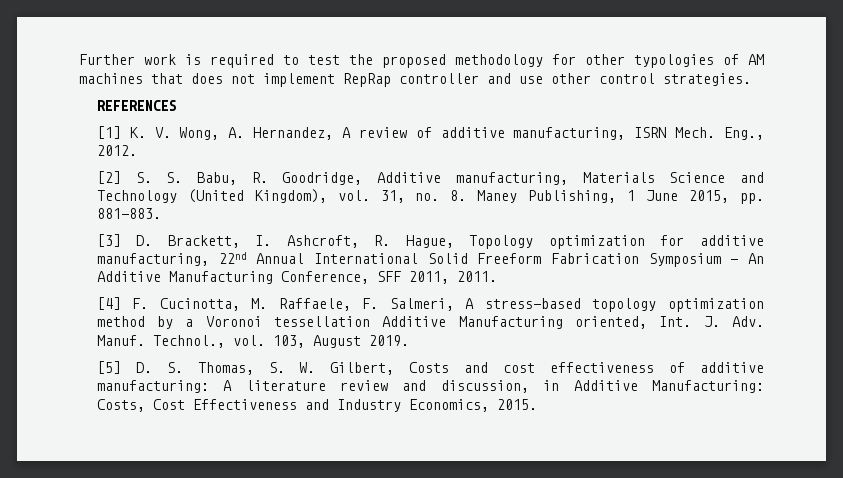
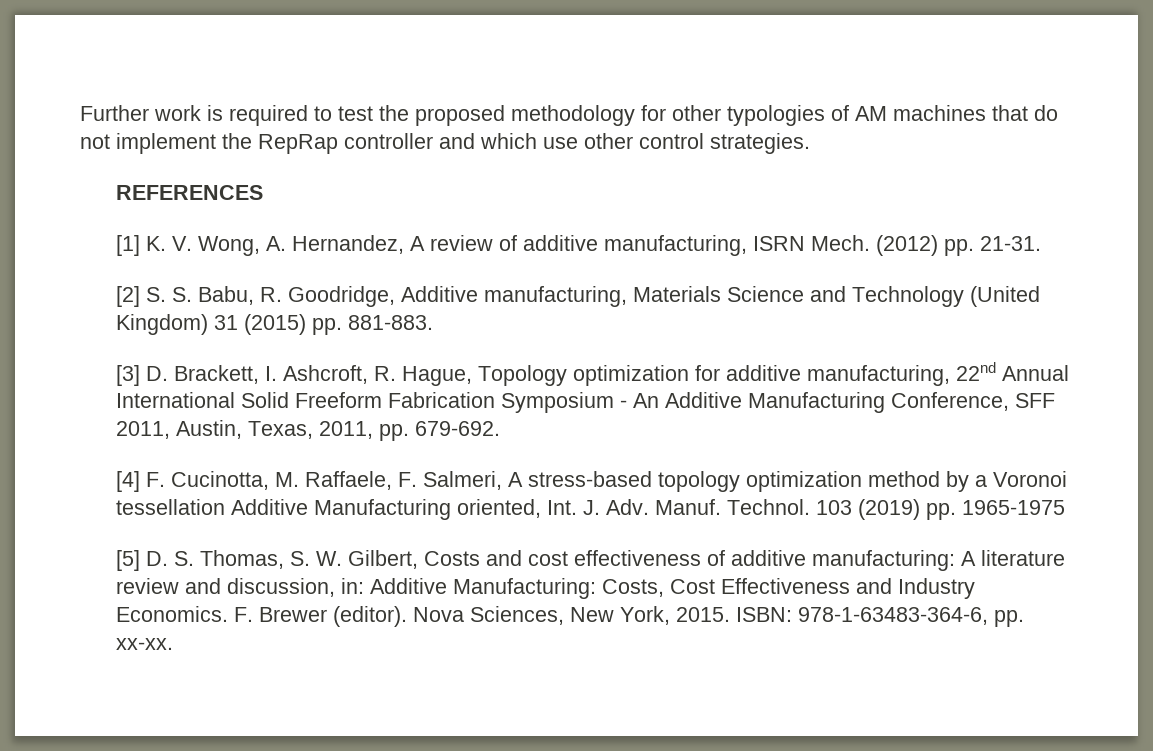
[191,73,223,84] does -> [1034,105,1058,121] do
(335, 80) none -> [222,133,252,149] the
(511, 78) none -> [480,133,537,149] which
[723,127,764,140] [96,145,137,156] Eng., 2012. -> [876,235,1042,256] (2012) pp. 21-31.
[254,189,730,203] Kingdom), vol. 31, no. 8. Maney Publishing, 1 June 2015, -> [116,314,307,335] Kingdom) 31 (2015)
[456,271,497,282] 2011. -> [176,420,501,441] Austin, Texas, 2011, pp. 679-692.
[152,335,409,348] Technol., vol. 103, August 2019. -> [727,499,1066,520] Technol. 103 (2019) pp. 1965-1975
[543,380,560,391] in -> [341,578,365,594] in:
[408,399,537,412] Economics, 2015. -> [116,606,1025,627] [116,638,174,650] Economics. F. Brewer (editor). Nova Sciences, New York, 2015. ISBN: 978-1-63483-364-6, pp. xx-xx.

